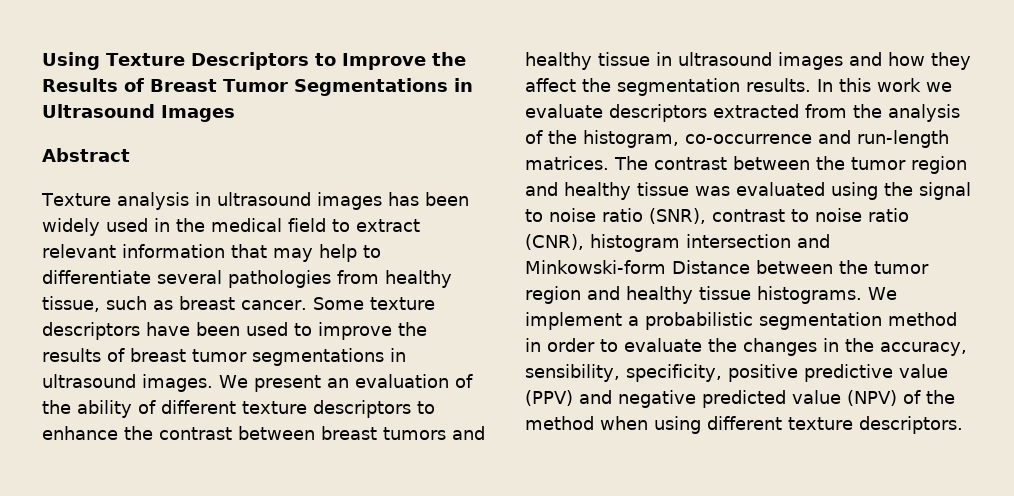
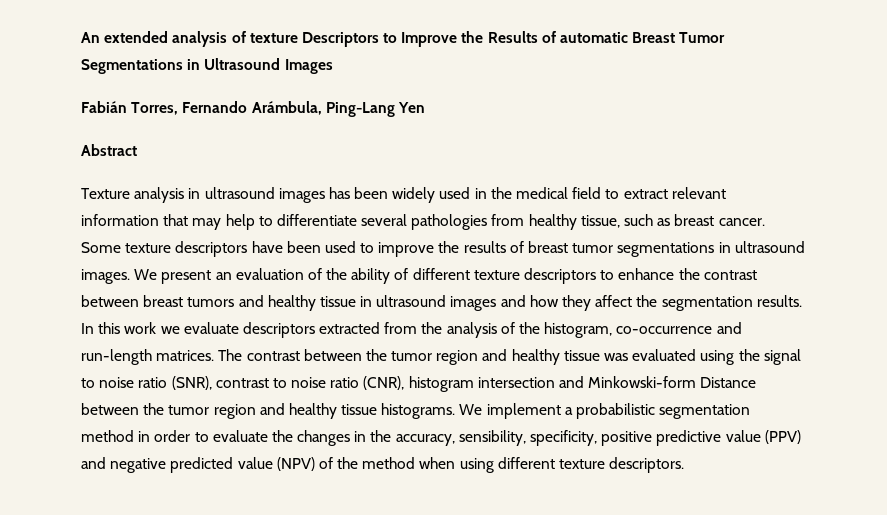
[42,52,185,70] Using Texture -> [81,31,298,47] An extended analysis of texture
(144, 85) none -> [560,32,629,43] automatic
(235, 113) none -> [81,101,425,117] // Fabián Torres, Fernando Arámbula, Ping-Lang Yen

